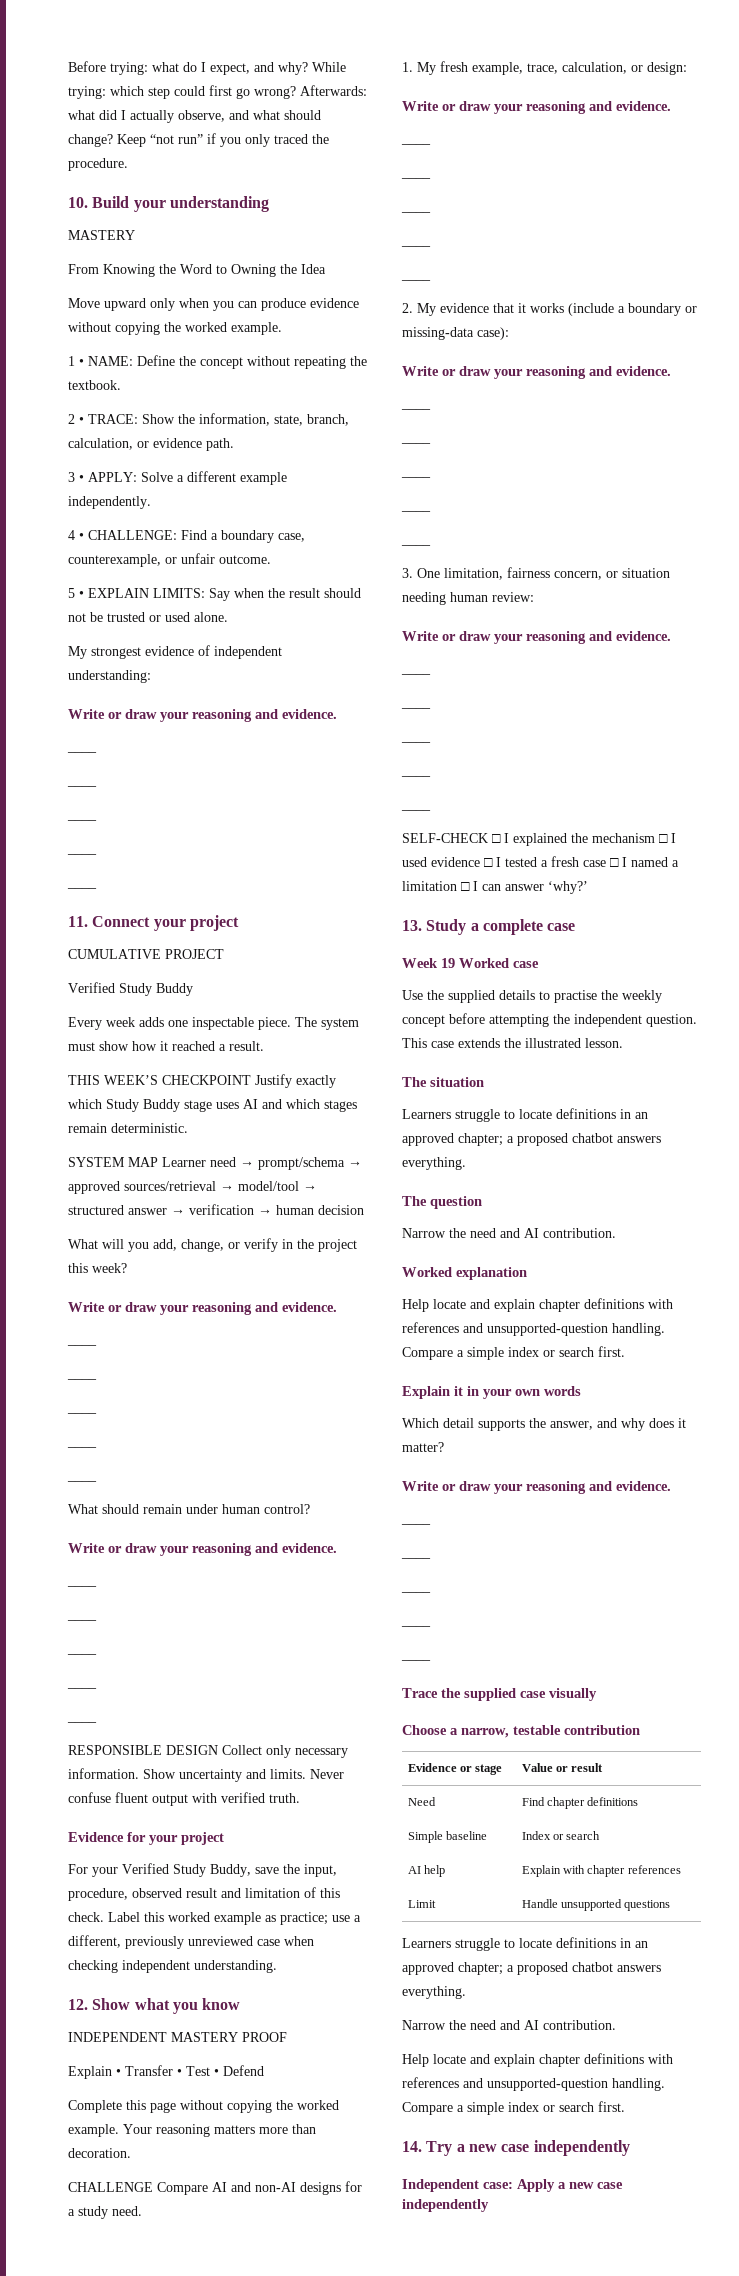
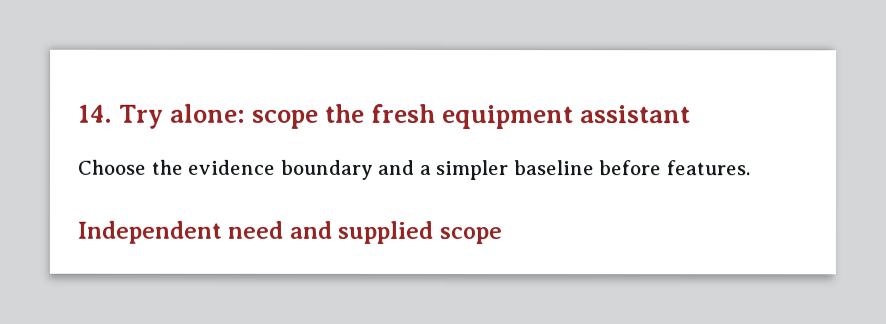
[68,61,346,75] [68,85,367,99] [68,110,321,123] [68,133,329,147] [68,158,128,171] [68,196,269,212] [68,230,135,240] [68,264,326,277] [68,298,359,311] [68,322,282,335] [68,355,367,369] [68,380,121,390] [68,413,349,426] [68,438,234,451] [68,471,287,485] [68,496,151,509] [68,530,305,543] [68,553,271,567] [68,588,361,601] [68,612,228,622] [68,645,282,659] [68,670,151,683] [68,709,337,722] [67,751,97,753] [67,785,97,787] [67,819,97,821] [67,853,97,855] [67,887,97,889] [68,915,239,931] [68,949,224,959] [68,982,193,996] [68,1017,359,1030] [68,1041,264,1051] [68,1074,336,1088] [68,1099,357,1112] [68,1123,188,1133] [68,1157,362,1170] [68,1181,317,1194] [68,1204,364,1215] [68,1238,357,1252] [68,1263,127,1273] [68,1302,337,1315] [67,1344,97,1346] [67,1378,97,1380] [67,1412,97,1414] [67,1446,97,1448] [67,1480,97,1482] [68,1504,310,1514] [68,1543,337,1556] [67,1585,97,1587] [67,1619,97,1621] [67,1653,97,1655] [67,1687,97,1689] [67,1721,97,1723] [68,1745,348,1758] [68,1768,344,1782] [68,1792,300,1806] [68,1832,224,1845] [68,1863,337,1877] [68,1887,340,1901] [68,1912,361,1925] [68,1935,314,1949] [68,1960,277,1973] [68,1998,241,2014] [68,2032,287,2042] [68,2065,264,2079] [68,2100,339,2113] [68,2124,316,2137] [68,2148,131,2158] [68,2181,362,2195] [68,2206,142,2219] [402,61,687,75] [402,101,671,114] [401,143,431,145] [401,177,431,179] [401,211,431,213] [401,245,431,247] [401,279,431,281] [402,303,697,316] [402,327,509,340] [402,366,671,379] [401,408,431,410] [401,442,431,444] [401,476,431,478] [401,510,431,512] [401,544,431,546] [402,567,670,580] [402,592,534,605] [402,631,671,644] [401,673,431,675] [401,707,431,709] [401,741,431,743] [401,775,431,777] [401,809,431,811] [402,833,676,846] [402,856,679,867] [402,881,588,894] [402,919,576,935] [402,958,539,968] [402,990,662,1003] [402,1013,697,1027] [402,1038,623,1048] [402,1077,484,1087] [402,1108,648,1122] [402,1133,661,1146] [402,1157,466,1170] [402,1196,482,1209] [402,1228,616,1238] [402,1267,527,1280] [402,1298,673,1312] [402,1322,665,1336] [402,1346,625,1360] [402,1386,581,1399] [402,1418,686,1431] [402,1442,444,1452] [402,1481,671,1494] [401,1523,431,1525] [401,1557,431,1559] [401,1591,431,1593] [401,1625,431,1627] [401,1659,431,1661] [402,1688,597,1701] [402,1725,640,1738] [407,1763,503,1775] [521,1763,604,1772] [407,1797,436,1806] [521,1797,639,1809] [407,1831,488,1843] [521,1831,601,1840] [407,1865,446,1877] [521,1865,681,1877] [407,1900,436,1908] [521,1899,671,1911] [402,1937,648,1951] [402,1962,661,1975] [402,1986,466,1999] [402,2020,616,2030] [402,2053,673,2067] [402,2077,665,2091] [402,2101,625,2115] [402,2140,630,2156] [402,2179,623,2192] [402,2199,489,2212] Before trying: what do I expect, and why? While trying: which step could first go wrong? Afterwards: what did I actually observe, and what should change? Keep “not run” if you only traced the procedure. // 10. Build your understanding // MASTERY // From Knowing the Word to Owning the Idea // Move upward only when you can produce evidence without copying the worked example. // 1 • NAME: Define the concept without repeating the textbook. // 2 • TRACE: Show the information, state, branch, calculation, or evidence path. // 3 • APPLY: Solve a different example independently. // 4 • CHALLENGE: Find a boundary case, counterexample, or unfair outcome. // 5 • EXPLAIN LIMITS: Say when the result should not be trusted or used alone. // My strongest evidence of independent understanding: // Write or draw your reasoning and evidence. // ____ // ____ // ____ // ____ // ____ // 11. Connect your project // CUMULATIVE PROJECT // Verified Study Buddy // Every week adds one inspectable piece. The system must show how it reached a result. // THIS WEEK’S CHECKPOINT Justify exactly which Study Buddy stage uses AI and which stages remain deterministic. // SYSTEM MAP Learner need → prompt/schema → approved sources/retrieval → model/tool → structured answer → verification → human decision // What will you add, change, or verify in the project this week? // Write or draw your reasoning and evidence. // ____ // ____ // ____ // ____ // ____ // What should remain under human control? // Write or draw your reasoning and evidence. // ____ // ____ // ____ // ____ // ____ // RESPONSIBLE DESIGN Collect only necessary information. Show uncertainty and limits. Never confuse fluent output with verified truth. // Evidence for your project // For your Verified Study Buddy, save the input, procedure, observed result and limitation of this check. Label this worked example as practice; use a different, previously unreviewed case when checking independent understanding. // 12. Show what you know // INDEPENDENT MASTERY PROOF // Explain • Transfer • Test • Defend // Complete this page without copying the worked example. Your reasoning matters more than decoration. // CHALLENGE Compare AI and non-AI designs for a study need. // 1. My fresh example, trace, calculation, or design: // Write or draw your reasoning and evidence. // ____ // ____ // ____ // ____ // ____ // 2. My evidence that it works (include a boundary or missing-data case): // Write or draw your reasoning and evidence. // ____ // ____ // ____ // ____ // ____ // 3. One limitation, fairness concern, or situation needing human review: // Write or draw your reasoning and evidence. // ____ // ____ // ____ // ____ // ____ // SELF-CHECK □ I explained the mechanism □ I used evidence □ I tested a fresh case □ I named a limitation □ I can answer ‘why?’ // 13. Study a complete case // Week 19 Worked case // Use the supplied details to practise the weekly concept before attempting the independent question. This case extends the illustrated lesson. // The situation // Learners struggle to locate definitions in an approved chapter; a proposed chatbot answers everything. // The question // Narrow the need and AI contribution. // Worked explanation // Help locate and explain chapter definitions with references and unsupported-question handling. Compare a simple index or search first. // Explain it in your own words // Which detail supports the answer, and why does it matter? // Write or draw your reasoning and evidence. // ____ // ____ // ____ // ____ // ____ // Trace the supplied case visually // Choose a narrow, testable contribution // Evidence or stage | Value or result // Need | Find chapter definitions // Simple baseline | Index or search // AI help | Explain with chapter references // Limit | Handle unsupported questions // Learners struggle to locate definitions in an approved chapter; a proposed chatbot answers everything. // Narrow the need and AI contribution. // Help locate and explain chapter definitions with references and unsupported-question handling. Compare a simple index or search first. // 14. Try a new case independently // Independent case: Apply a new case independently -> [78,103,692,130] [77,159,751,181] [77,220,502,245] 14. Try alone: scope the fresh equipment assistant // Choose the evidence boundary and a simpler baseline before features. // Independent need and supplied scope

